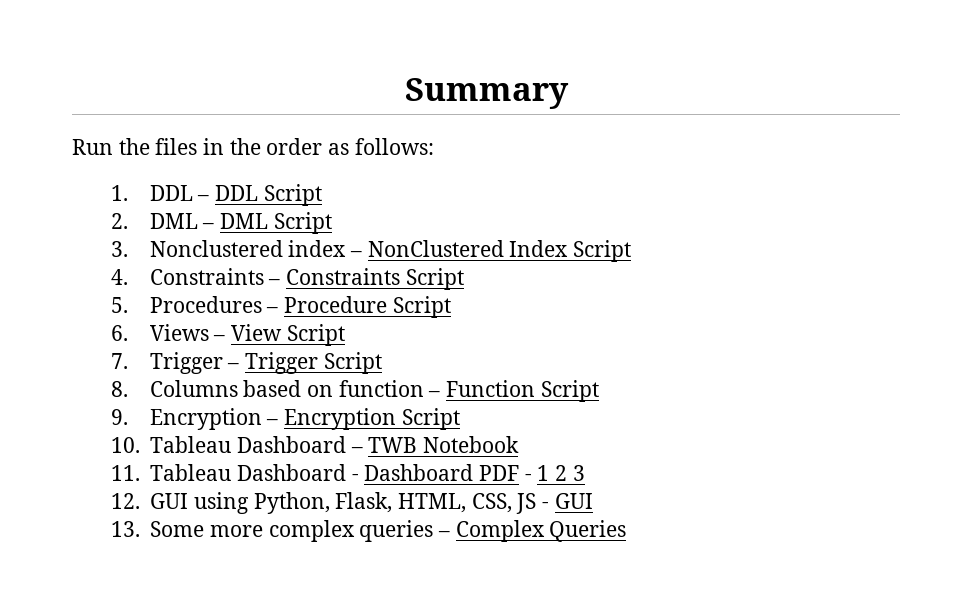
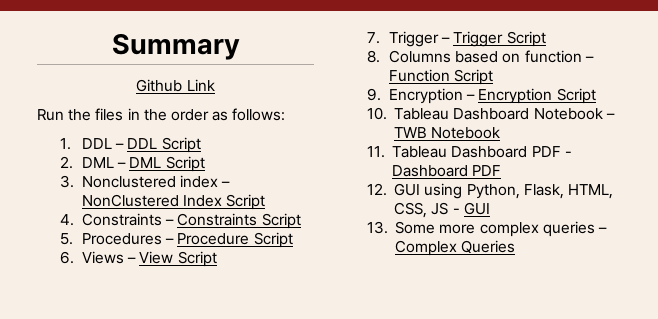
(569, 93) none -> [136,79,215,92] // Github Link
(346, 444) none -> [533,108,603,120] Notebook
(346, 472) none -> [531,146,561,157] PDF
[524,465,585,481] - 1 2 3 -> (502, 170) none

